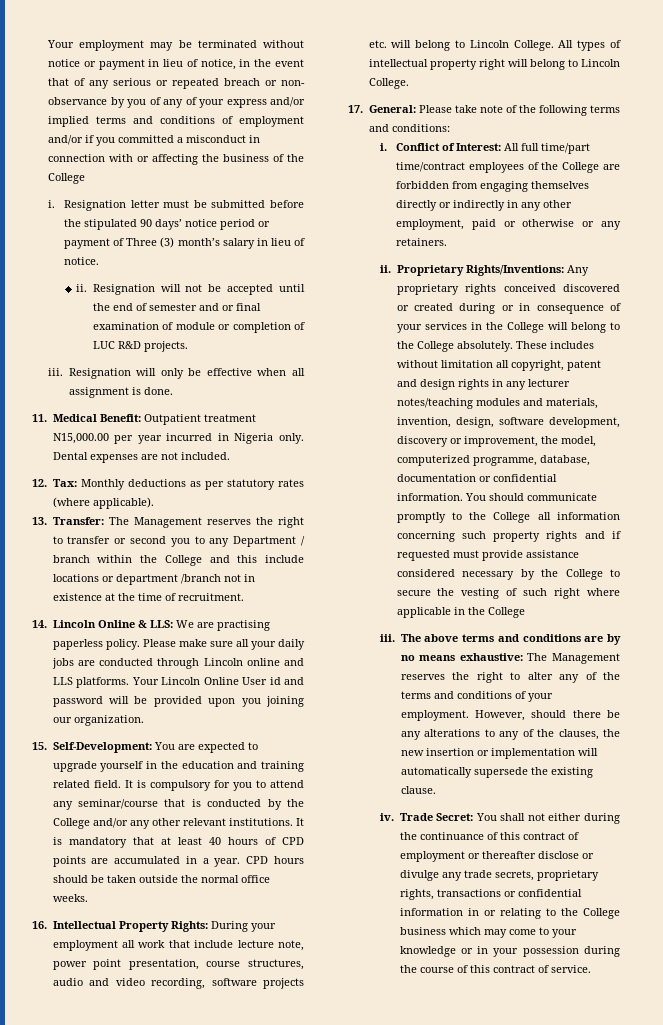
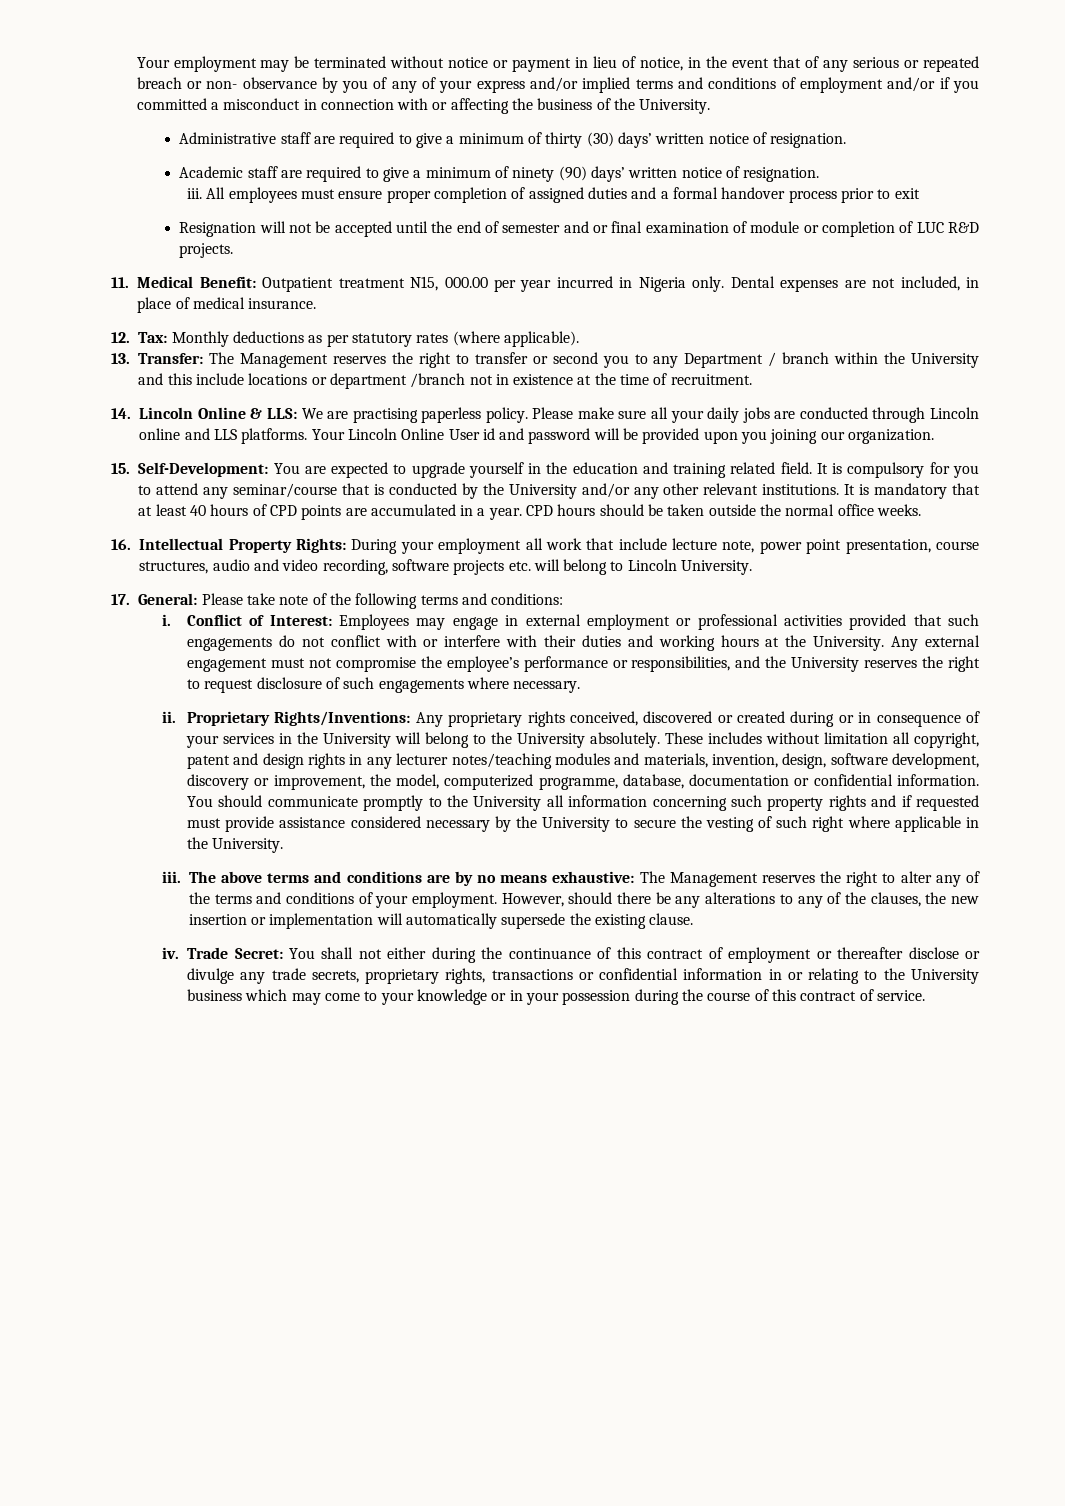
[48,173,86,184] [48,200,304,211] [64,219,271,230] [64,237,306,249] [64,257,100,265] [76,284,88,292] College // i. Resignation letter must be submitted before the stipulated 90 days’ notice period or payment of Three (3) month’s salary in lieu of notice. // ii. -> [639,99,711,114] [179,132,847,148] [179,166,820,182] [187,187,920,203] University. // Administrative staff are required to give a minimum of thirty (30) days’ written notice of resignation. // Academic staff are required to give a minimum of ninety (90) days’ written notice of resignation. // iii. All employees must ensure proper completion of assigned duties and a formal handover process prior to exit //
[48,368,306,379] [68,387,173,398] // iii. Resignation will only be effective when all assignment is done. -> (234, 250) none
[52,433,109,444] N15,000.00 -> [410,276,488,291] N15, 000.00
[180,452,230,460] included. -> [900,276,979,291] [137,297,317,313] included, in place of medical insurance.
[164,555,202,566] College -> [910,353,979,368] University
[52,818,90,829] College -> [508,484,577,499] University
[513,40,621,51] [368,59,620,70] [368,78,409,89] College. All types of intellectual property right will belong to Lincoln College. -> [681,560,753,575] University.
[504,143,591,154] [396,162,620,173] [396,181,590,192] [396,200,573,211] [396,219,621,230] [396,238,448,246] All full time/part time/contract employees of the College are forbidden from engaging themselves directly or indirectly in any other employment, paid or otherwise or any retainers. -> [339,614,980,630] [187,635,980,651] [187,656,980,672] [187,677,581,693] Employees may engage in external employment or professional activities provided that such engagements do not conflict with or interfere with their duties and working hours at the University. Any external engagement must not compromise the employee’s performance or responsibilities, and the University reserves the right to request disclosure of such engagements where necessary.
[503,284,556,292] conceived -> [569,711,638,726] conceived,
[506,322,544,333] College -> [323,733,392,748] University
[416,341,454,352] College -> [517,733,586,748] University
[493,512,531,523] College -> [473,796,542,811] University
[565,569,603,580] College -> [542,817,611,832] University
[487,607,525,618] College -> [212,838,284,853] University.
[583,908,620,919] College -> [910,969,979,984] University

